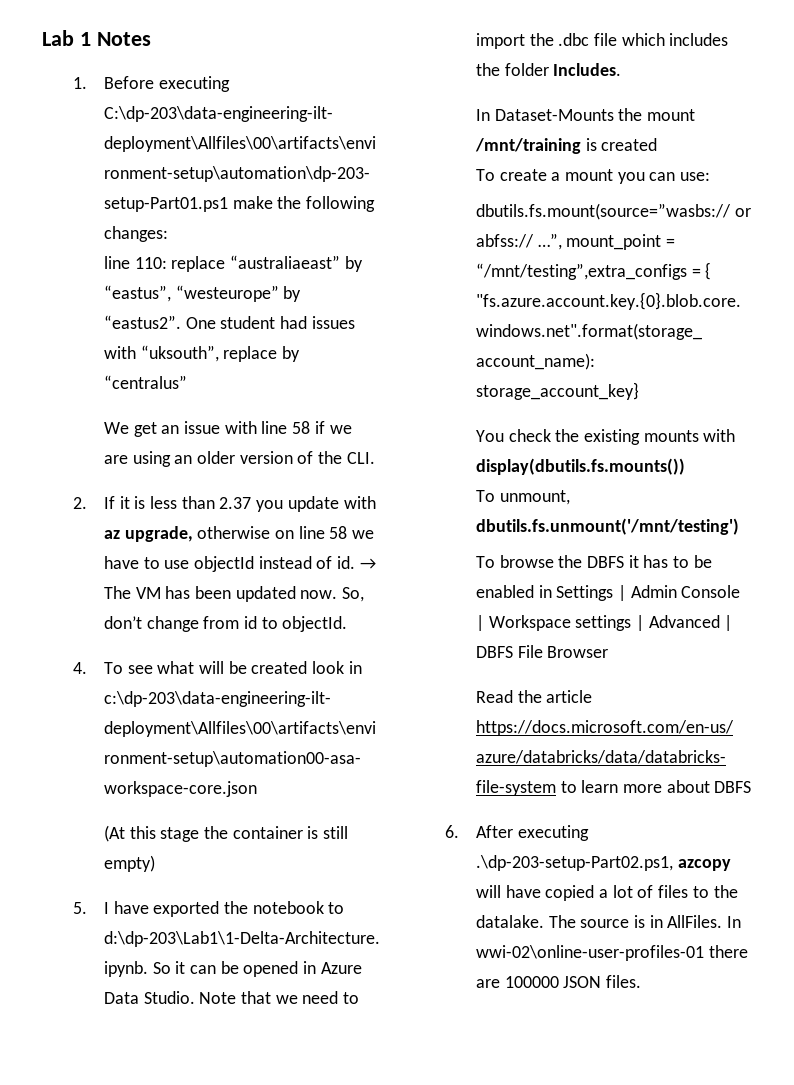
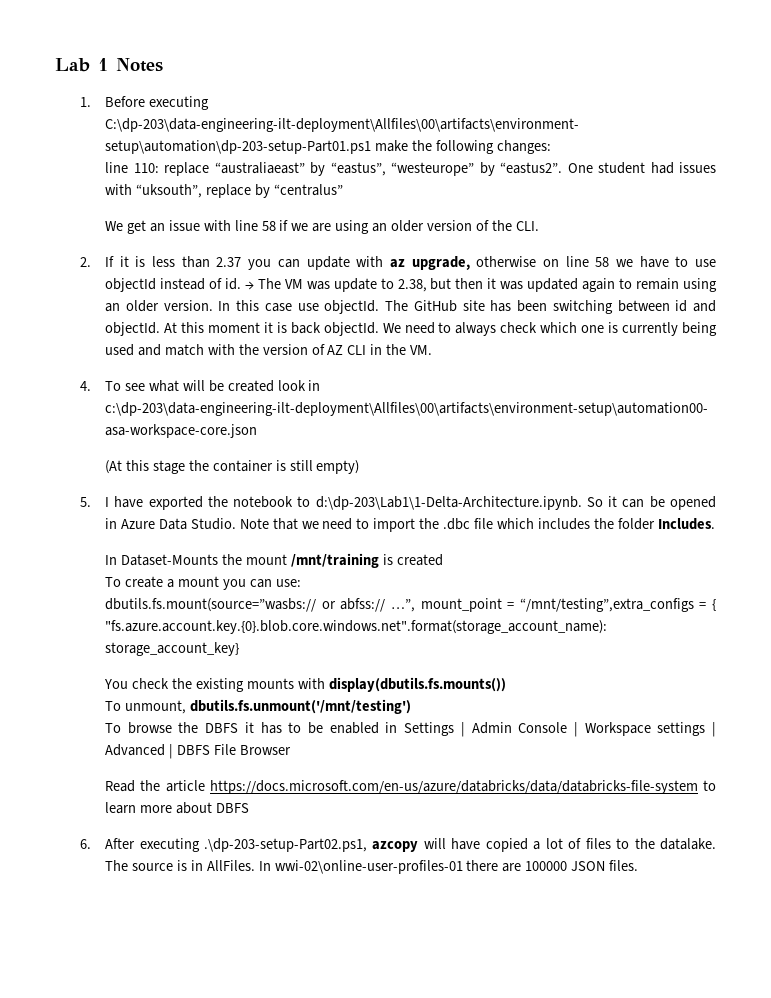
(284, 506) none -> [277,259,300,268] can
[165,586,365,602] [103,616,348,632] has been updated now. So, don’t change from id to objectId. -> [306,278,717,292] [105,300,716,314] [105,322,717,336] [105,344,433,356] was update to 2.38, but then it was updated again to remain using an older version. In this case use objectId. The GitHub site has been switching between id and objectId. At this moment it is back objectId. We need to always check which one is currently being used and match with the version of AZ CLI in the VM.

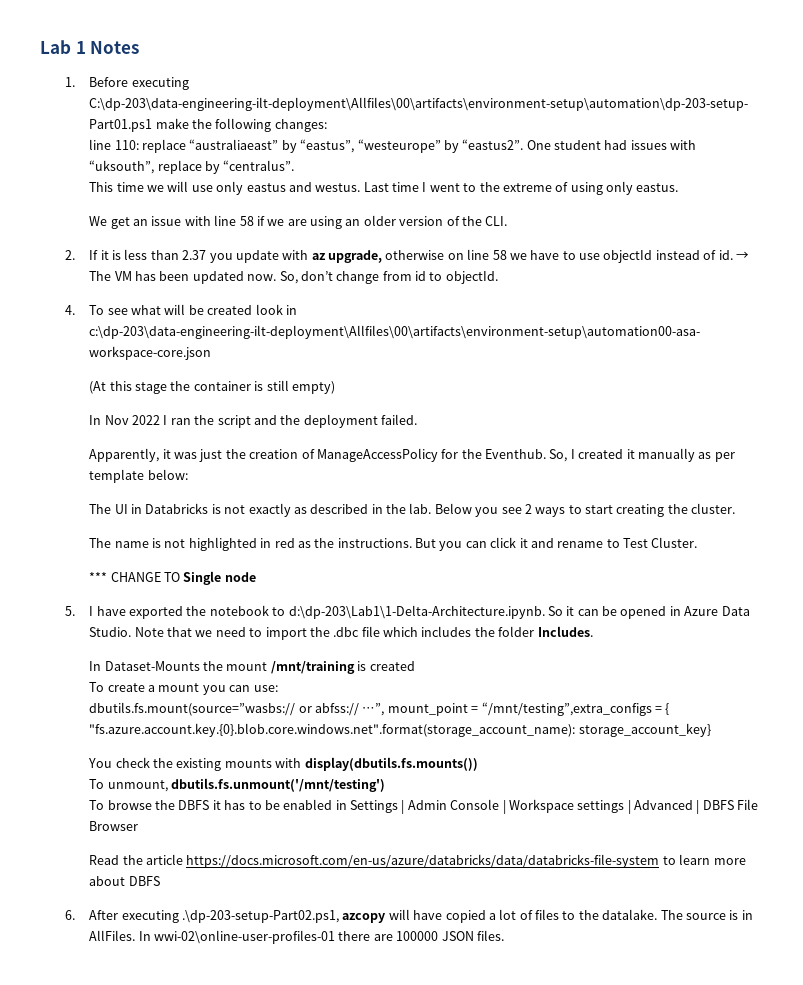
[273,184,343,196] “centralus” -> [223,160,295,171] [89,181,679,195] “centralus”. // This time we will use only eastus and westus. Last time I went to the extreme of using only eastus.
[277,259,300,268] can -> (233, 258) none
[306,278,717,292] [105,300,716,314] [105,322,717,336] [105,344,433,356] was update to 2.38, but then it was updated again to remain using an older version. In this case use objectId. The GitHub site has been switching between id and objectId. At this moment it is back objectId. We need to always check which one is currently being used and match with the version of AZ CLI in the VM. -> [135,271,498,284] has been updated now. So, don’t change from id to objectId.
(360, 467) none -> [89,414,418,428] [89,448,735,462] [89,469,188,483] [89,503,736,517] [89,537,698,551] [89,571,256,585] // In Nov 2022 I ran the script and the deployment failed. // Apparently, it was just the creation of ManageAccessPolicy for the Eventhub. So, I created it manually as per template below: // The UI in Databricks is not exactly as described in the lab. Below you see 2 ways to start creating the cluster. // The name is not highlighted in red as the instructions. But you can click it and rename to Test Cluster. // *** CHANGE TO Single node

